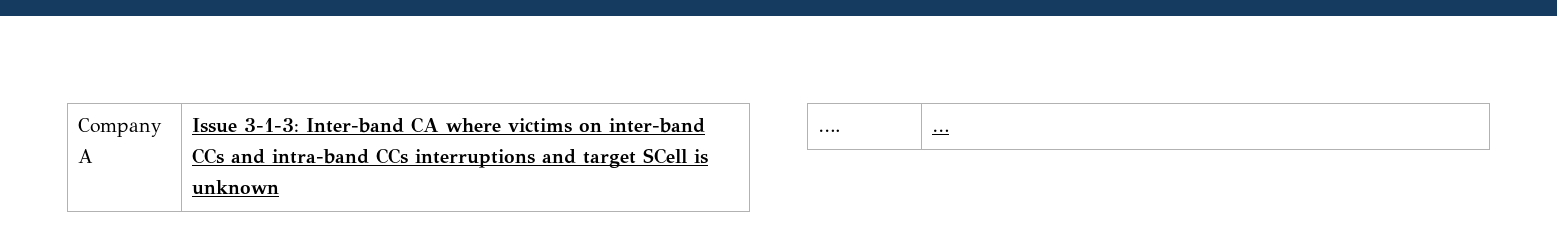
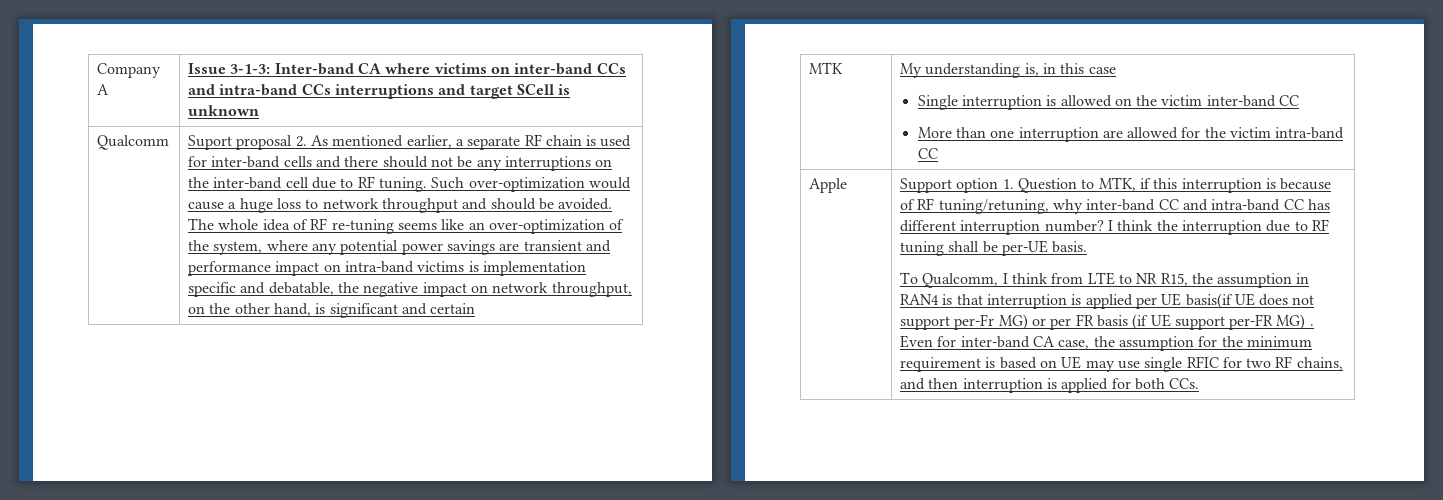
[817,129,841,132] [931,129,949,132] …. | … -> [96,135,169,150] [187,134,632,150] [187,156,613,171] [187,176,631,192] [187,198,613,213] [187,218,625,234] [187,240,611,255] [187,261,586,276] [187,282,632,297] [187,303,476,318] [808,62,843,74] [899,63,1116,78] [917,95,1300,110] [917,127,1345,142] [917,148,938,159] [808,178,847,193] [899,177,1332,193] [899,198,1330,214] [899,219,1329,235] [899,240,1088,256] [899,272,1310,288] [899,293,1315,309] [899,314,1314,330] [899,335,1312,351] [899,356,1343,372] [899,378,1200,393] Qualcomm | Suport proposal 2. As mentioned earlier, a separate RF chain is used for inter-band cells and there should not be any interruptions on the inter-band cell due to RF tuning. Such over-optimization would cause a huge loss to network throughput and should be avoided. The whole idea of RF re-tuning seems like an over-optimization of the system, where any potential power savings are transient and performance impact on intra-band victims is implementation specific and debatable, the negative impact on network throughput, on the other hand, is significant and certain // MTK | My understanding is, in this case // Single interruption is allowed on the victim inter-band CC // More than one interruption are allowed for the victim intra-band CC // Apple | Support option 1. Question to MTK, if this interruption is because of RF tuning/retuning, why inter-band CC and intra-band CC has different interruption number? I think the interruption due to RF tuning shall be per-UE basis. // To Qualcomm, I think from LTE to NR R15, the assumption in RAN4 is that interruption is applied per UE basis(if UE does not support per-Fr MG) or per FR basis (if UE support per-FR MG) . Even for inter-band CA case, the assumption for the minimum requirement is based on UE may use single RFIC for two RF chains, and then interruption is applied for both CCs.

